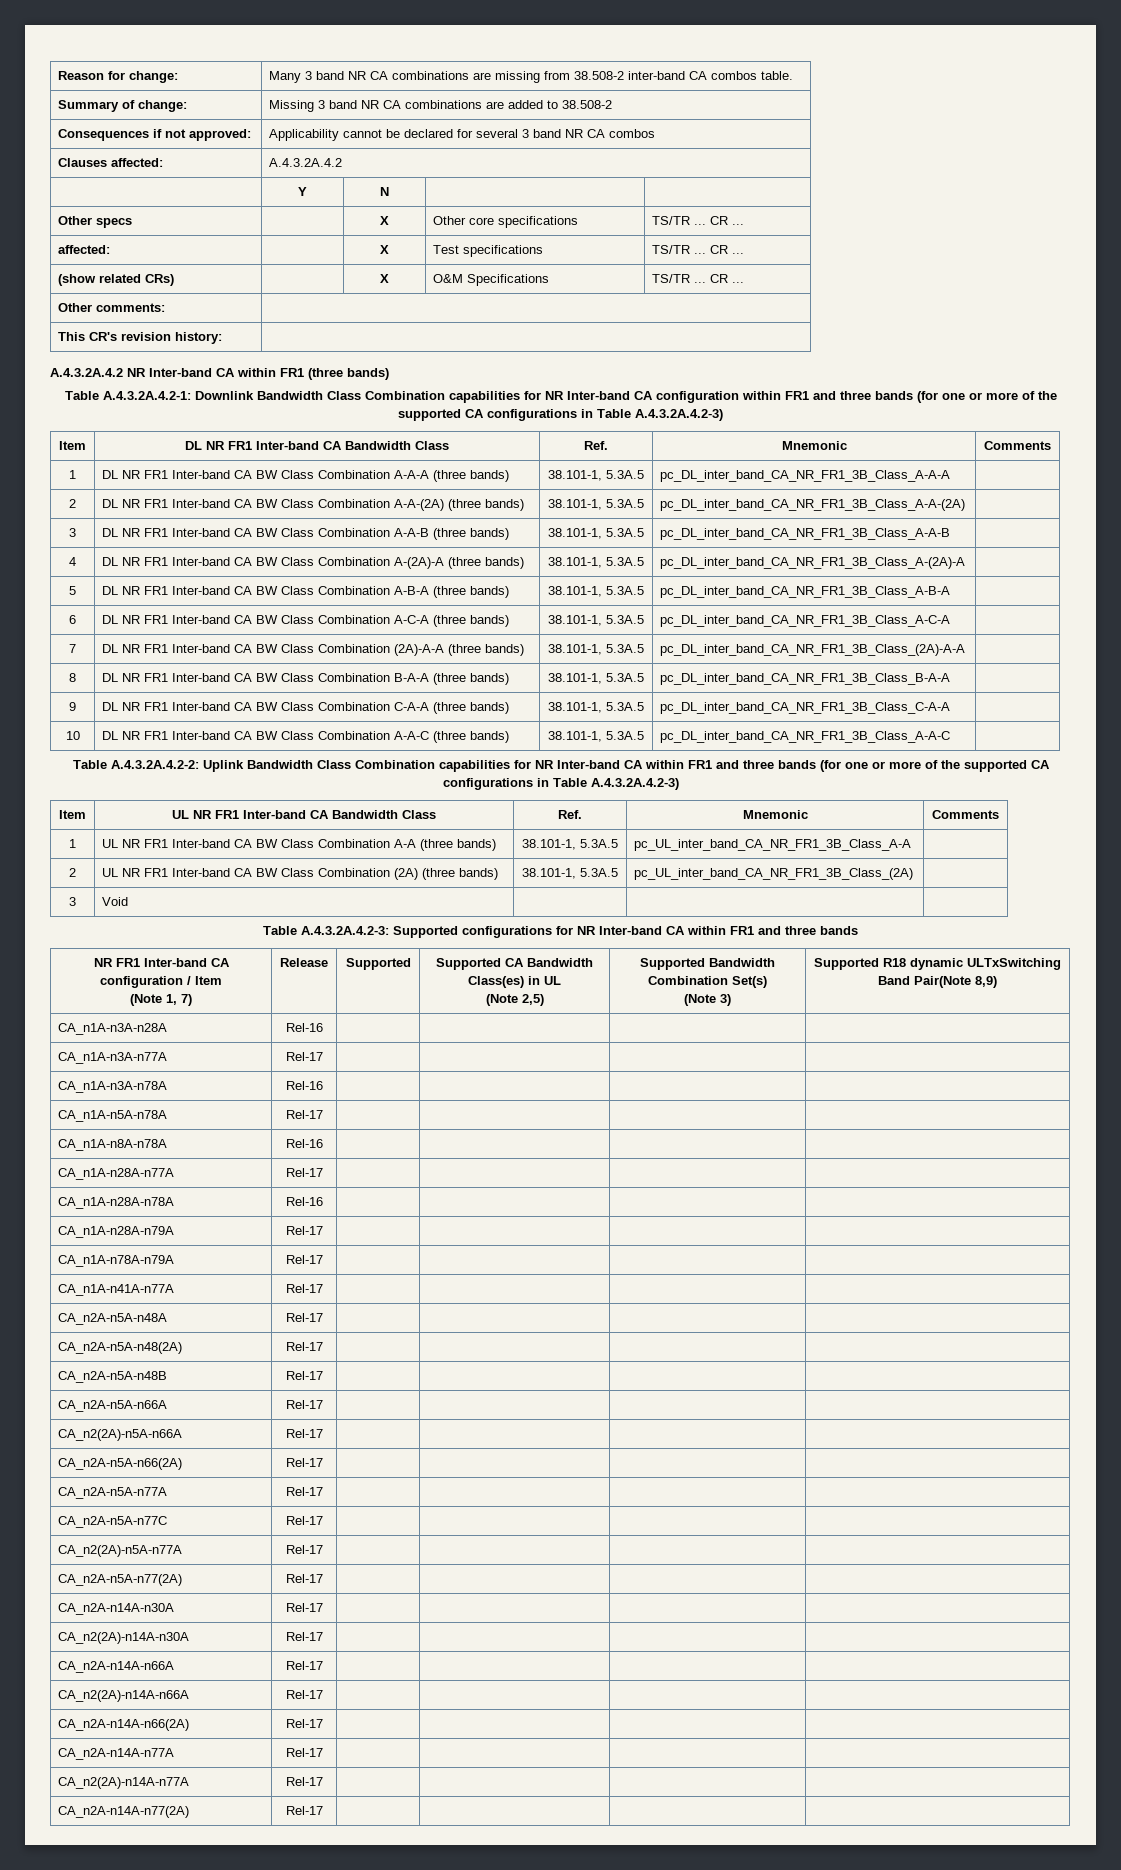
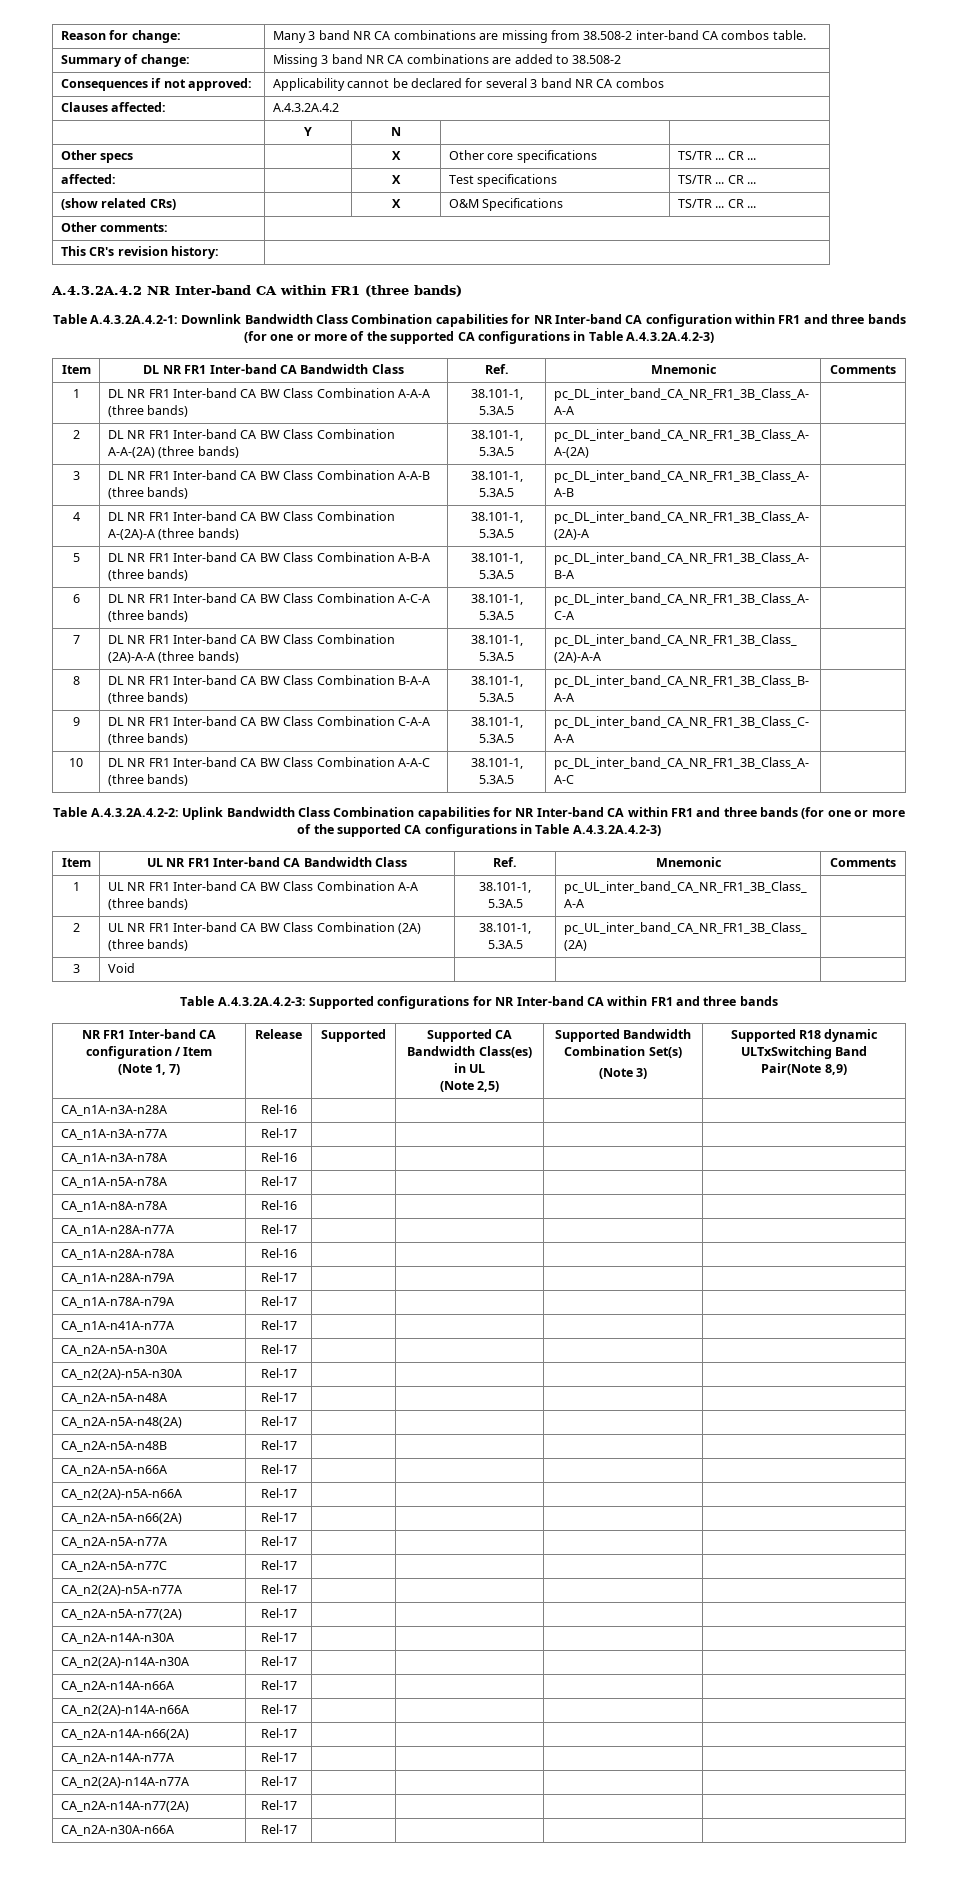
(323, 1288) none -> [60,1345,167,1356] [260,1344,297,1354] [60,1369,182,1380] [260,1368,297,1378] // CA_n2A-n5A-n30A | Rel-17 | | | | // CA_n2(2A)-n5A-n30A | Rel-17 | | | |
(323, 1810) none -> [60,1825,174,1836] [260,1824,297,1834] // CA_n2A-n30A-n66A | Rel-17 | | | |

